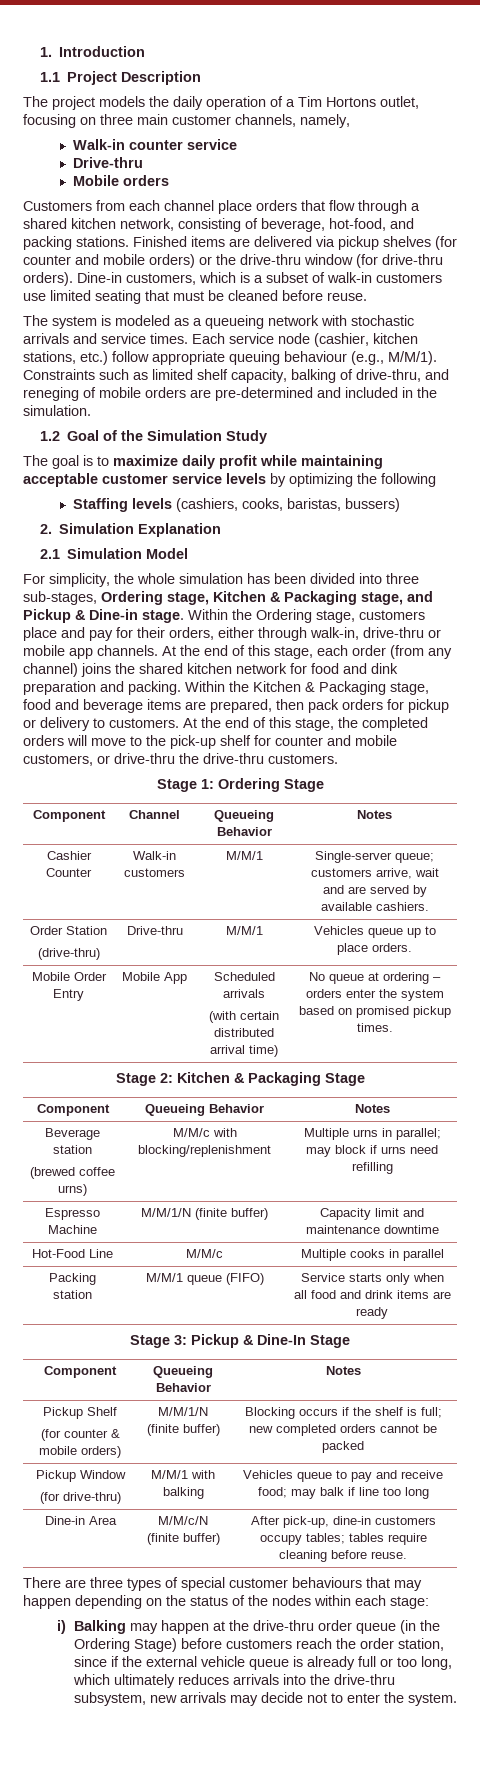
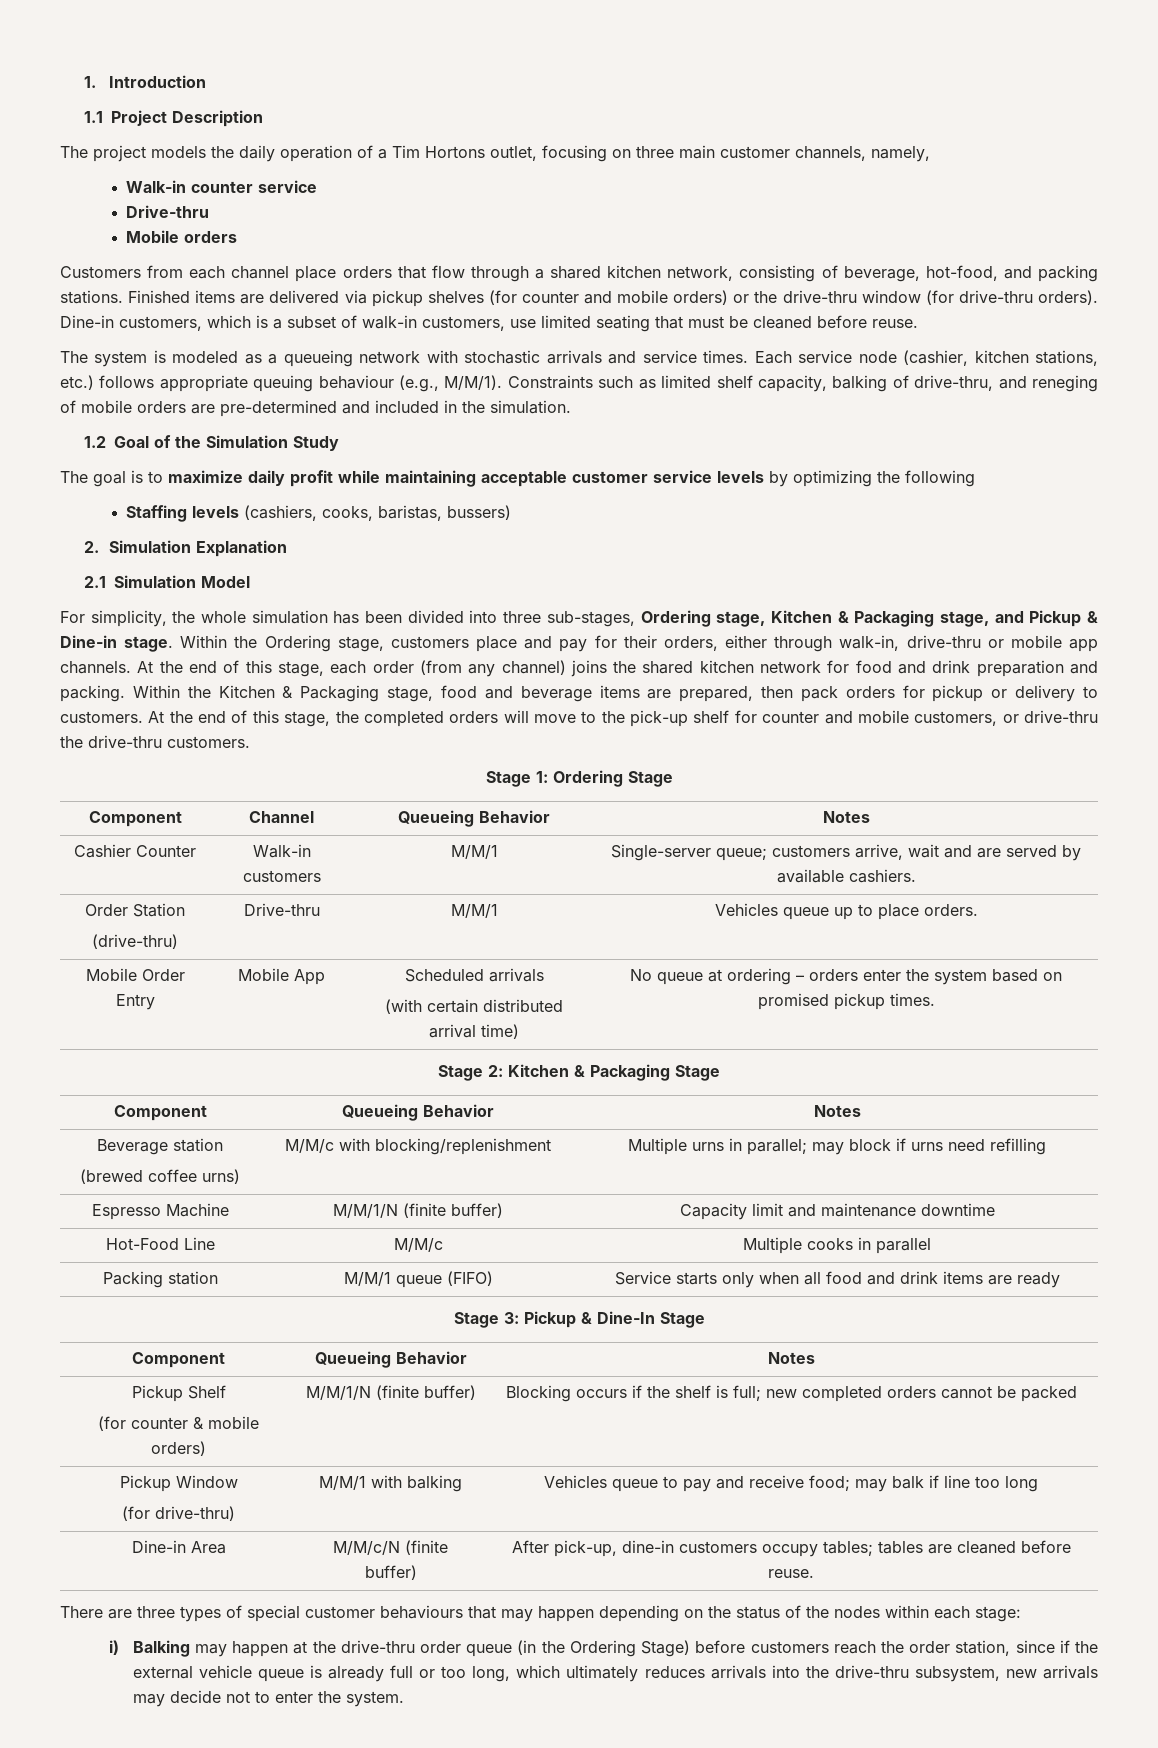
[376,273,442,283] customers -> [422,316,505,331] customers,
[112,351,149,362] follow -> [99,375,155,388] follows
[371,663,398,674] dink -> [932,660,971,673] drink
[387,1533,427,1545] [279,1550,327,1562] require cleaning -> [927,1541,1016,1554] are cleaned

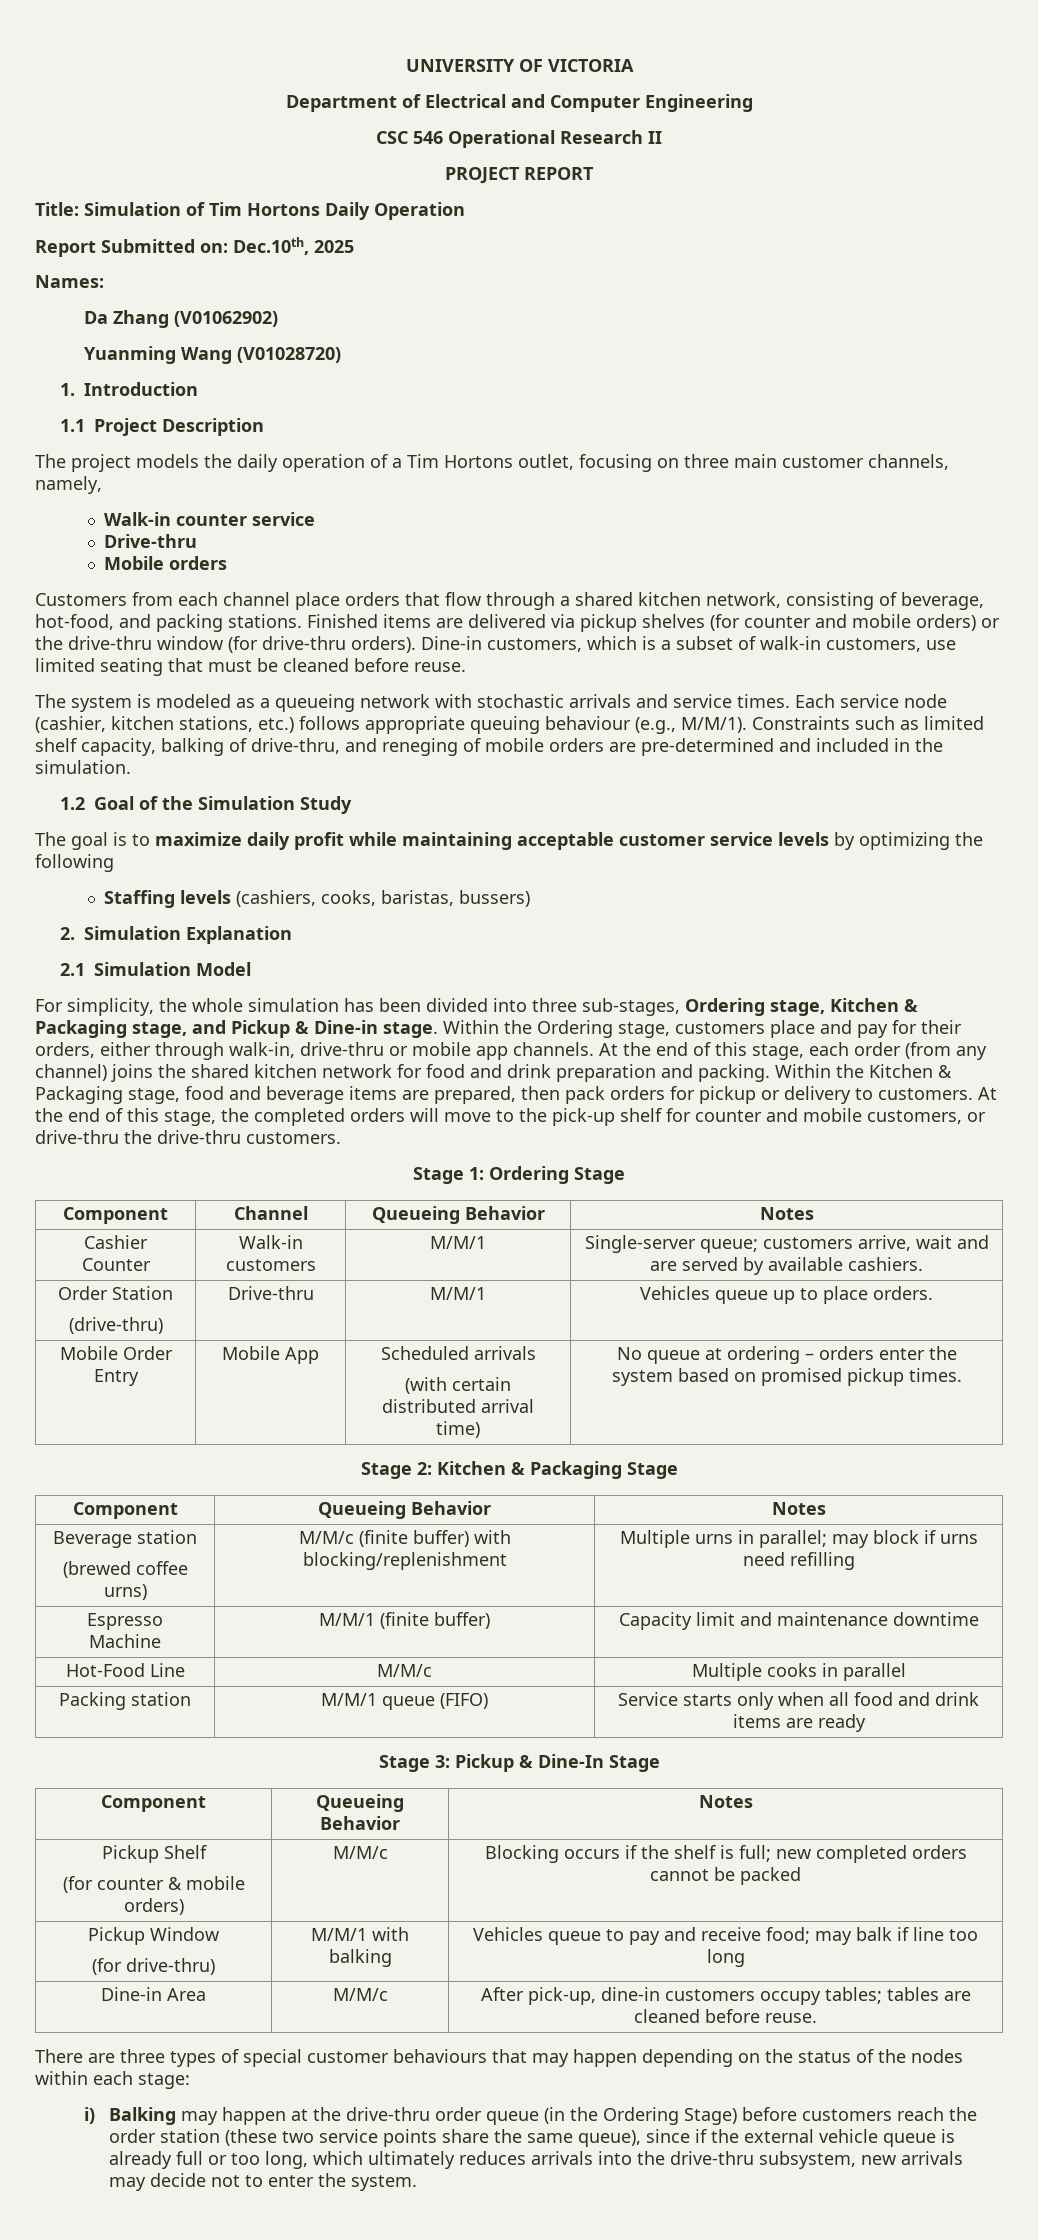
(84, 82) none -> [405,59,634,72] [285,94,753,112] [376,130,662,148] [445,167,594,184] [35,202,465,220] [35,237,354,257] [35,275,104,288] [84,310,279,328] [84,346,342,364] UNIVERSITY OF VICTORIA // Department of Electrical and Computer Engineering // CSC 546 Operational Research II // PROJECT REPORT // Title: Simulation of Tim Hortons Daily Operation // Report Submitted on: Dec.10th, 2025 // Names: // Da Zhang (V01062902) // Yuanming Wang (V01028720) //
(334, 1146) none -> [358,1530,469,1547] (finite buffer)
[333,1204,398,1218] M/M/1/N -> [319,1613,375,1626] M/M/1
[305,1385,476,1400] M/M/1/N (finite buffer) -> [332,1846,388,1859] M/M/c
[333,1540,448,1555] [364,1565,417,1580] M/M/c/N (finite buffer) -> [332,1988,388,2001] M/M/c
[955,1640,1011,1656] station, -> [159,2129,641,2147] station (these two service points share the same queue),

